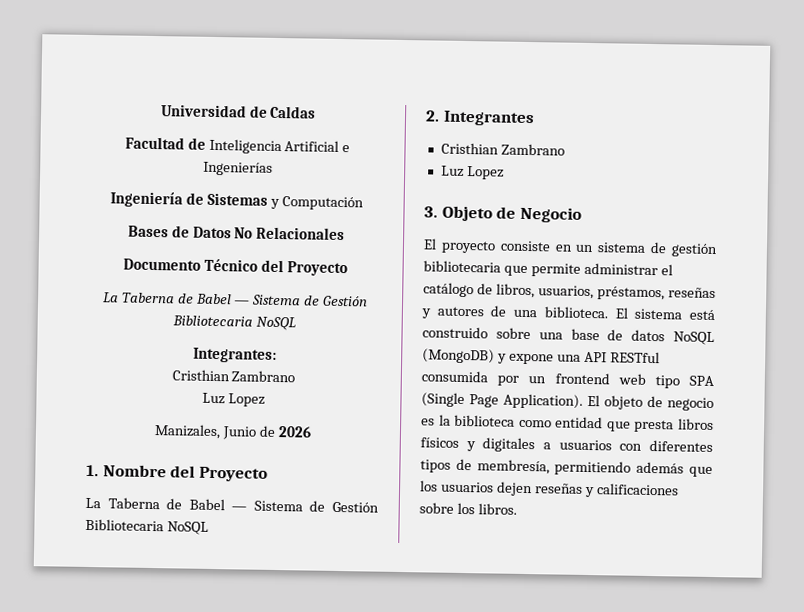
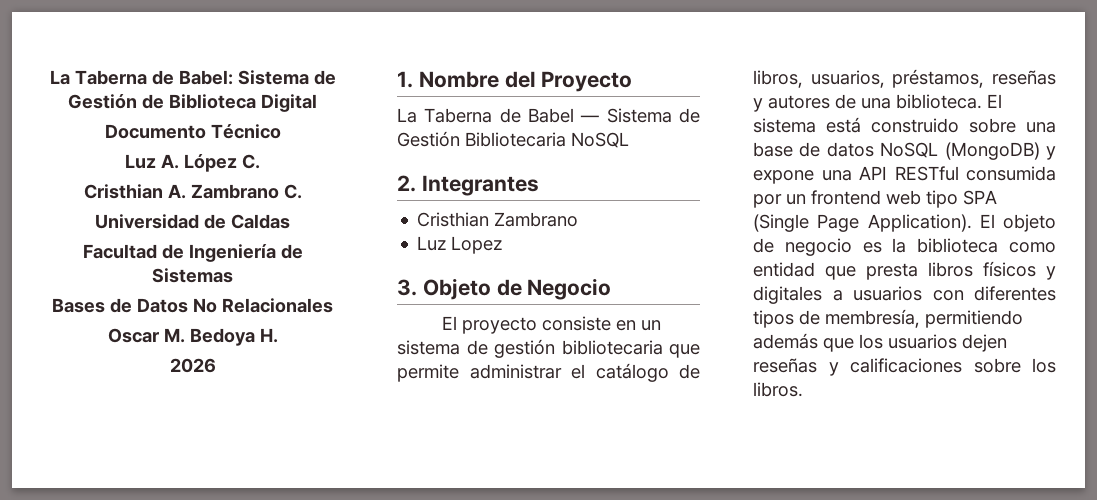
(160, 111) none -> [49,70,336,85] [68,94,317,112] [104,124,281,139] [125,154,260,172] [83,184,302,199] La Taberna de Babel: Sistema de Gestión de Biblioteca Digital // Documento Técnico // Luz A. López C. // Cristhian A. Zambrano C. //
[208,138,351,155] [202,161,273,176] Inteligencia Artificial e Ingenierías // -> (184, 251) none
[269,196,364,211] y Computación -> (233, 275) none
[123,258,348,277] [102,292,369,307] [172,315,296,331] [192,347,277,363] [171,369,296,383] [202,392,265,407] [154,424,276,440] Documento Técnico del Proyecto // La Taberna de Babel — Sistema de Gestión Bibliotecaria NoSQL // Integrantes: // Cristhian Zambrano // Luz Lopez // Manizales, Junio de -> [107,328,278,346] Oscar M. Bedoya H. //

